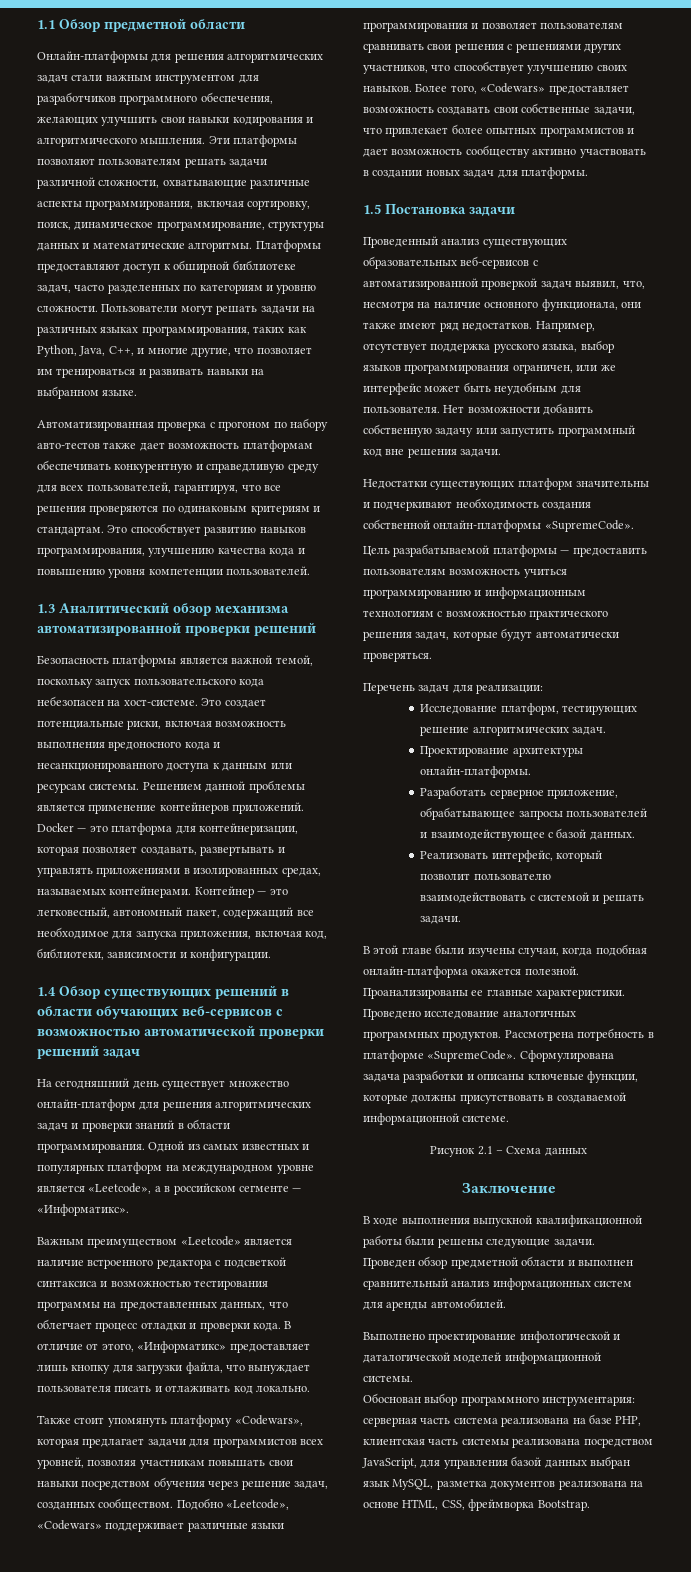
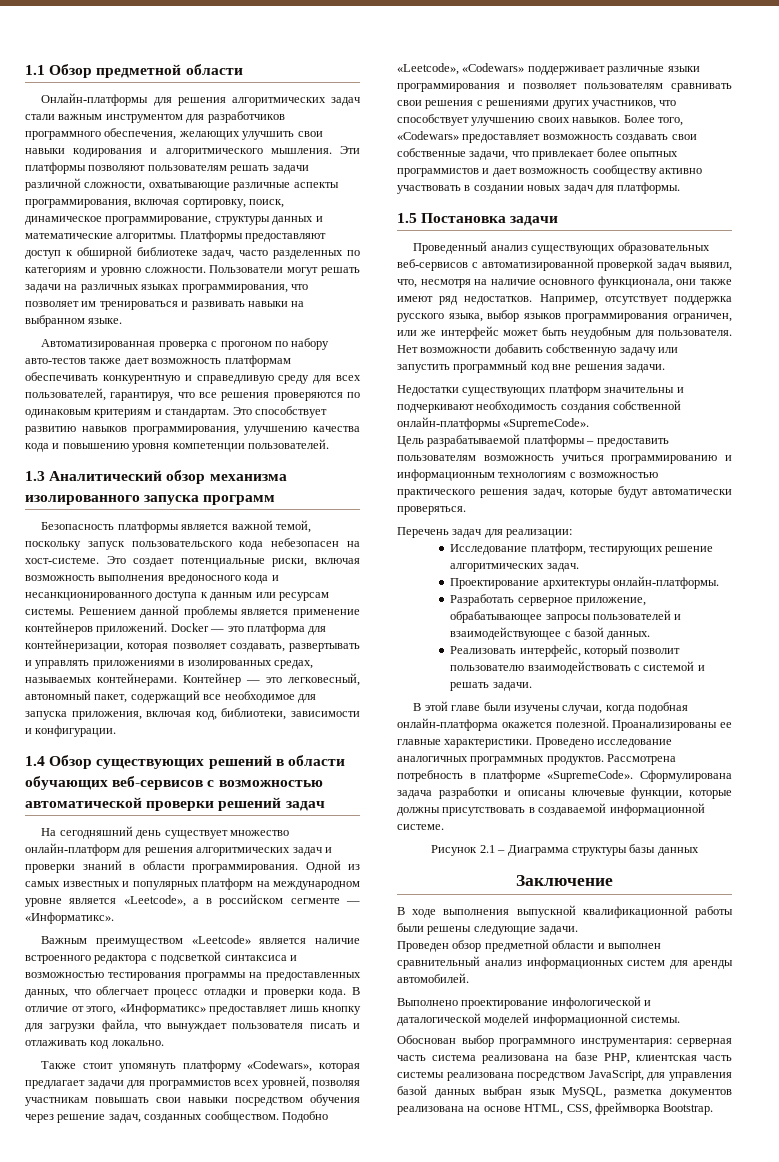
[253,326,307,333] [37,345,231,357] таких как Python, Java, C++, и многие другие, -> (288, 288) none
[37,622,316,636] автоматизированной проверки решений -> [25,495,276,505] изолированного запуска программ
[560,550,570,554] — -> [586,441,595,444] –
[506,1146,542,1154] Схема -> [507,844,656,856] Диаграмма структуры базы

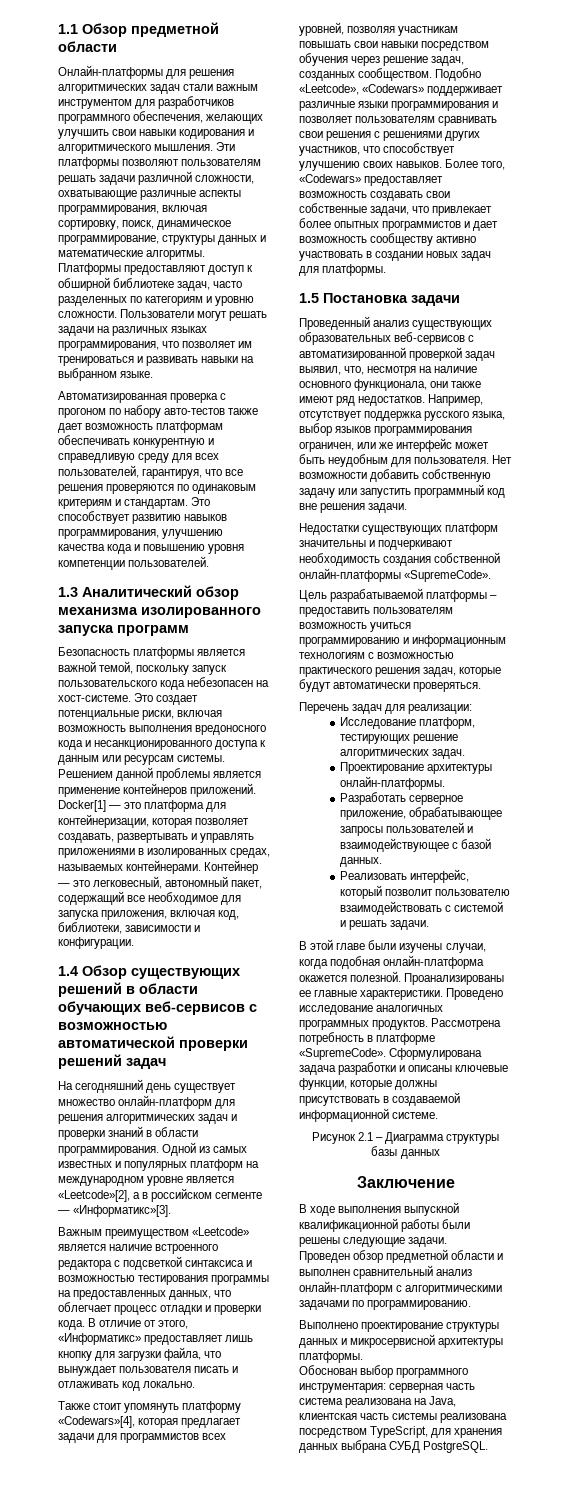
[170,623,209,632] Docker -> [58,800,106,812] Docker[1]
[123,895,186,907] «Leetcode», -> [58,1190,130,1202] «Leetcode»[2],
[25,912,114,924] «Информатикс». -> [73,1205,172,1217] «Информатикс»[3].
[247,1060,313,1072] «Codewars», -> [58,1416,135,1428] «Codewars»[4],
[526,957,733,969] [397,973,469,983] [397,996,652,1009] [397,1013,681,1026] информационных систем для аренды автомобилей. // Выполнено проектирование инфологической и даталогической моделей информационной системы. -> [299,1281,503,1295] [299,1300,472,1310] [299,1320,500,1332] [299,1334,504,1348] [299,1351,363,1363] онлайн-платформ с алгоритмическими задачами по программированию. // Выполнено проектирование структуры данных и микросервисной архитектуры платформы.
[574,1052,630,1064] базе PHP, -> [429,1396,457,1407] Java,
[588,1070,732,1081] [397,1085,732,1098] [397,1102,714,1115] JavaScript, для управления базой данных выбран язык MySQL, разметка документов реализована на основе HTML, CSS, фреймворка Bootstrap. -> [370,1426,503,1438] [299,1440,489,1453] TypeScript, для хранения данных выбрана СУБД PostgreSQL.

